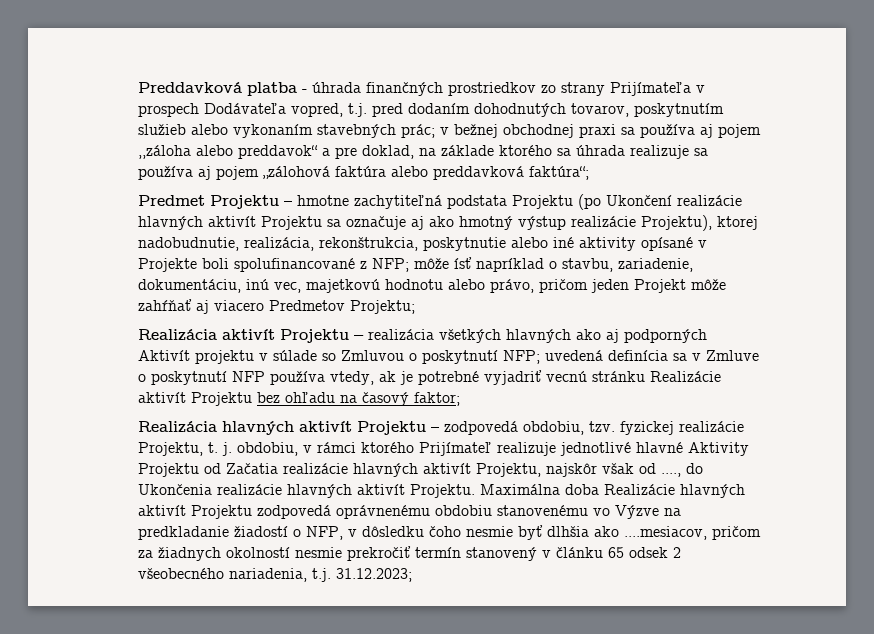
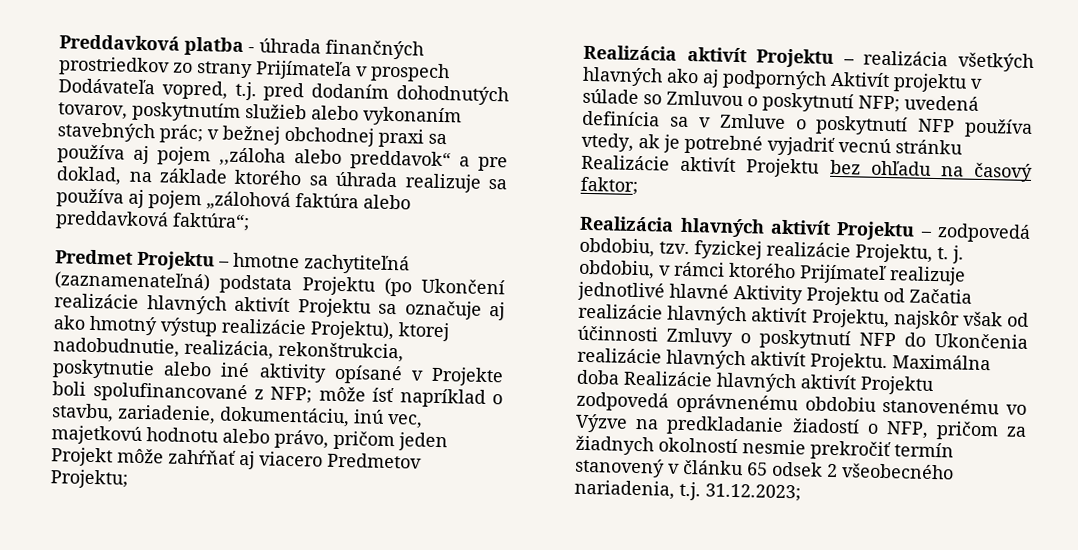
(443, 202) none -> [54,271,211,292] (zaznamenateľná)
[661,473,682,477] ...., -> [577,325,897,350] účinnosti Zmluvy o poskytnutí NFP
[348,525,708,540] v dôsledku čoho nesmie byť dlhšia ako ....mesiacov, -> (929, 430) none

